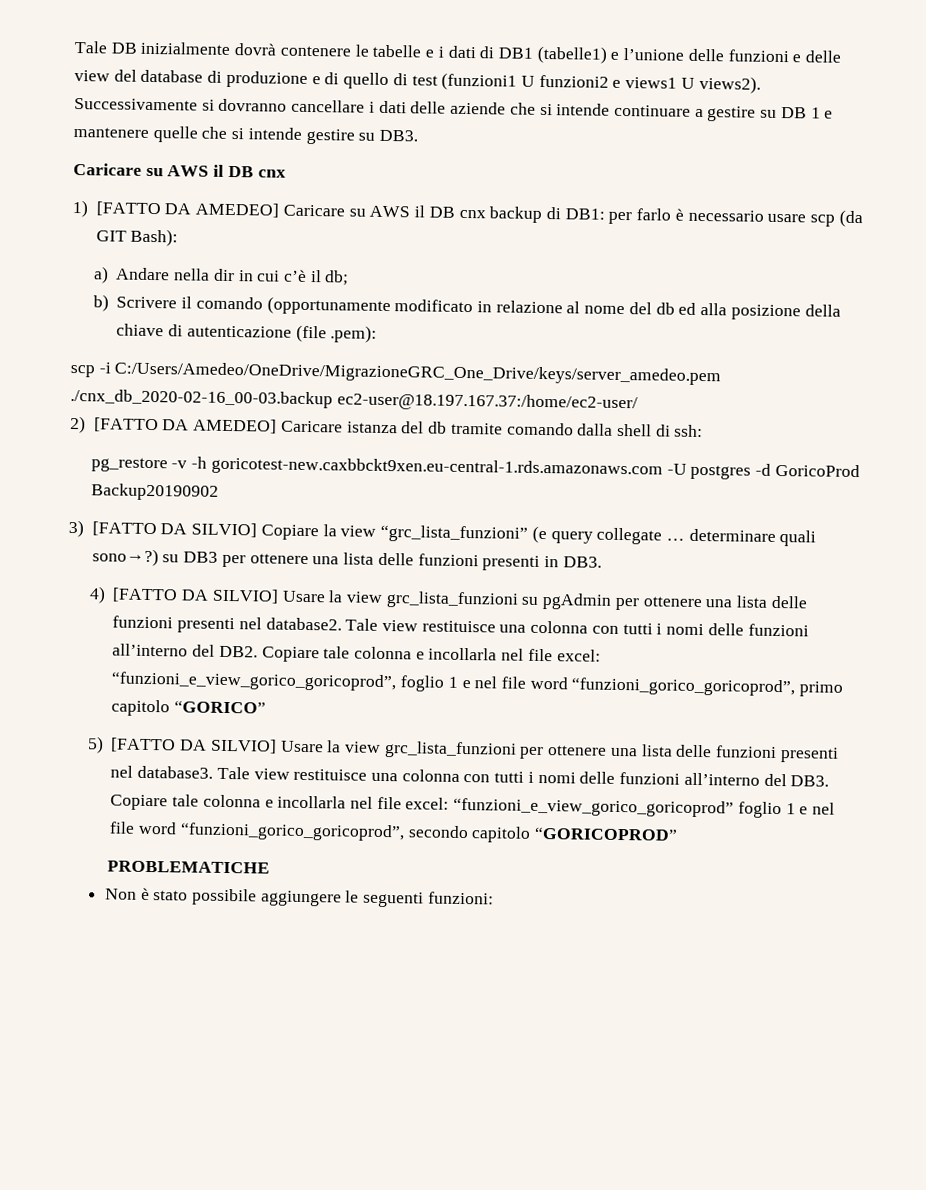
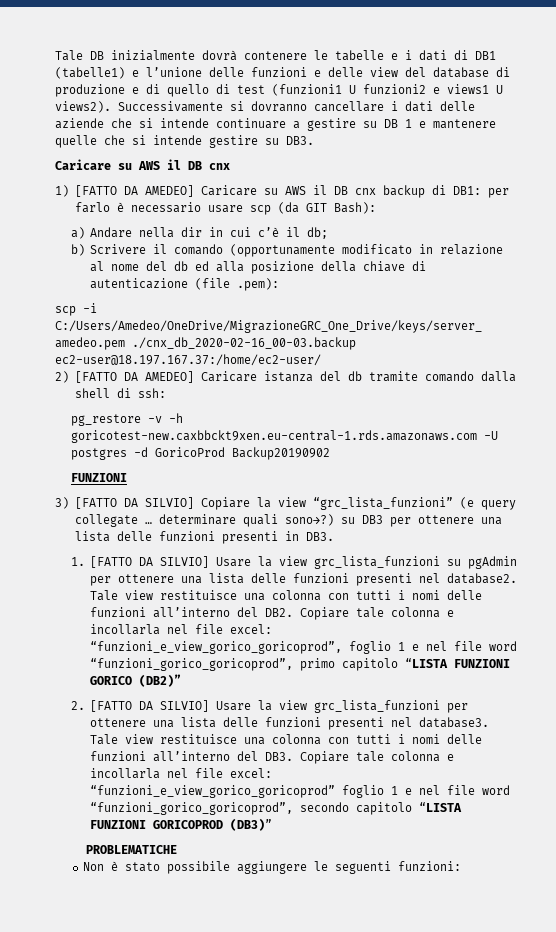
(219, 492) none -> [70,473,127,482] // FUNZIONI
[88,586,106,604] 4) -> [70,557,85,566] 1.
[174,700,267,714] [86,736,104,754] “GORICO” // 5) -> [405,658,511,668] [90,674,182,687] [70,701,85,710] “LISTA FUNZIONI GORICO (DB2)” // 2.
[533,826,678,841] “GORICOPROD” -> [419,802,463,812] [90,818,273,831] “LISTA FUNZIONI GORICOPROD (DB3)”

